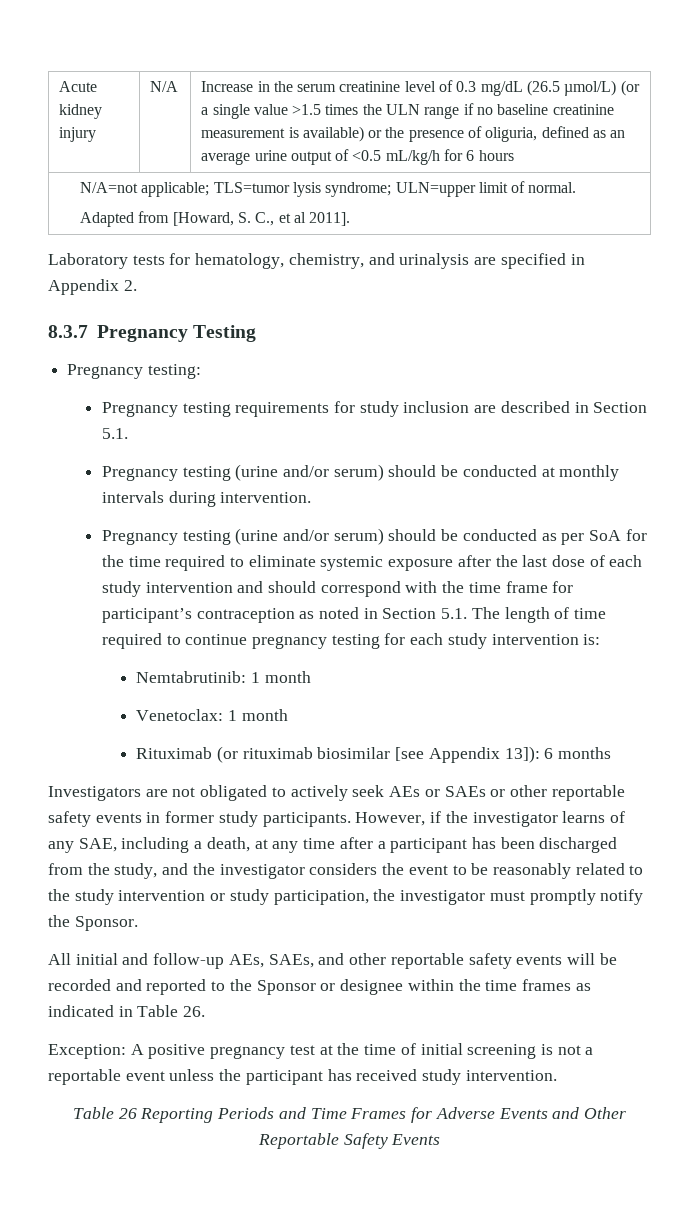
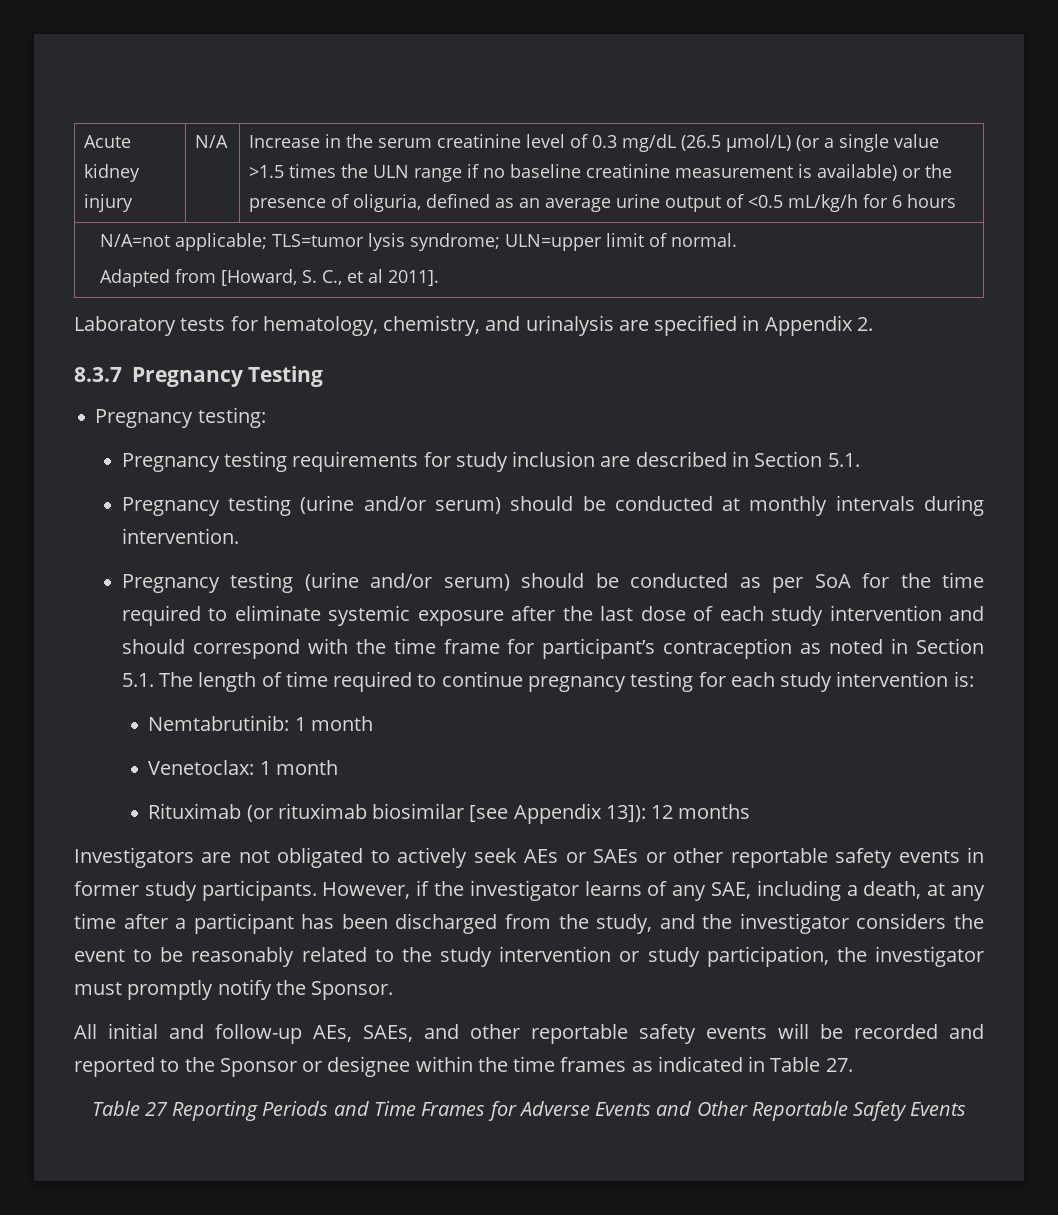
[544,748,554,759] 6 -> [651,805,674,819] 12
[183,1006,206,1017] [48,1043,594,1059] [48,1069,557,1085] [73,1107,137,1119] 26. // Exception: A positive pregnancy test at the time of initial screening is not a reportable event unless the participant has received study intervention. // Table 26 -> [825,1058,853,1072] [91,1101,168,1116] 27. // Table 27

